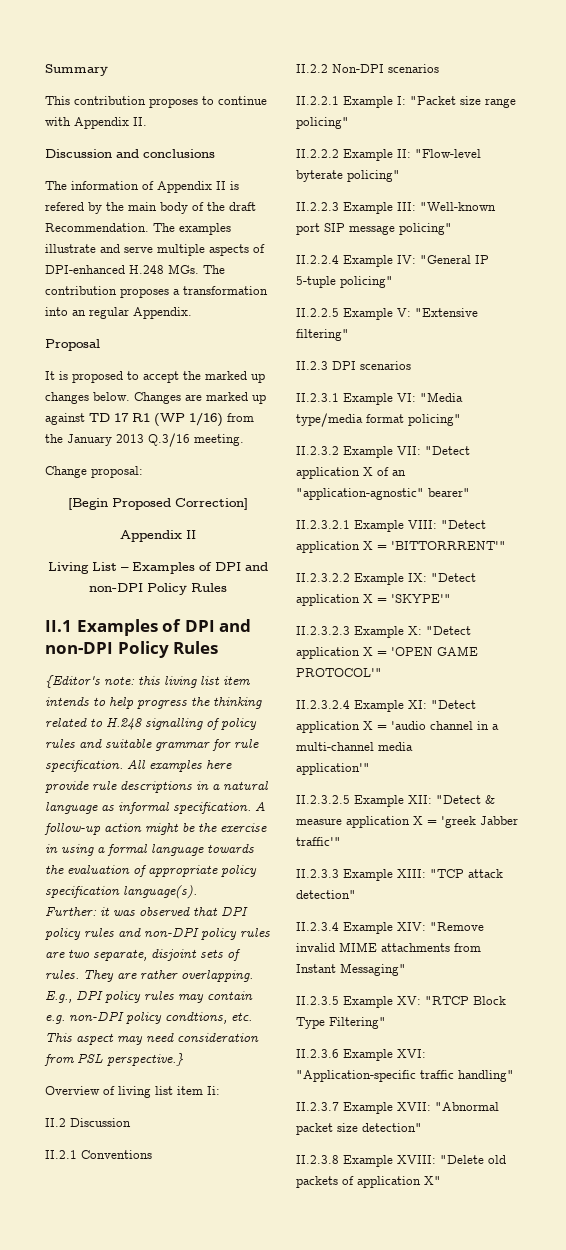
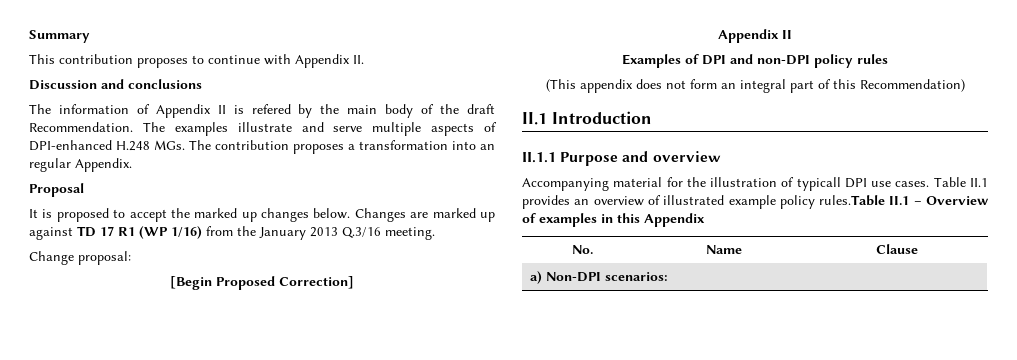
[47,562,268,574] [88,583,227,595] [45,619,252,636] [45,641,219,658] [45,675,250,688] [45,697,262,709] [45,717,257,730] [45,739,259,751] [45,760,232,772] [45,781,269,793] [45,802,265,814] [44,823,267,835] [45,844,254,856] [45,865,257,877] [45,885,197,899] [45,906,248,916] [45,927,270,940] [45,949,241,961] [45,970,253,982] [45,990,253,1003] [45,1011,252,1024] [45,1033,259,1045] [44,1053,183,1066] [45,1086,220,1098] [45,1118,131,1127] [45,1150,152,1159] [296,64,439,73] [296,96,516,108] [296,117,349,129] [296,149,481,161] [296,170,400,182] [296,202,496,214] [296,223,452,235] [296,255,489,267] [296,276,393,288] [296,308,478,320] [296,329,349,341] [296,361,411,370] [296,392,463,405] [296,413,461,427] [296,446,470,458] [296,467,406,479] [296,488,470,500] [296,520,486,532] [296,541,506,553] [296,573,476,585] [296,594,451,606] [296,626,471,638] [296,646,478,659] [296,668,382,677] [296,700,476,712] [296,721,499,733] [296,742,413,751] [296,763,370,775] [296,795,495,807] [296,816,518,828] [296,837,341,846] [296,869,503,881] [296,890,356,899] [296,922,484,934] [296,942,481,952] [296,963,406,976] [296,996,506,1008] [296,1017,386,1029] [296,1049,426,1061] [296,1070,514,1082] [296,1102,499,1114] [296,1123,422,1135] [296,1155,506,1167] [296,1176,441,1188] Living List – Examples of DPI and non-DPI Policy Rules // II.1 Examples of DPI and non-DPI Policy Rules // {Editor's note: this living list item intends to help progress the thinking related to H.248 signalling of policy rules and suitable grammar for rule specification. All examples here provide rule descriptions in a natural language as informal specification. A follow-up action might be the exercise in using a formal language towards the evaluation of appropriate policy specification language(s). // Further: it was observed that DPI policy rules and non-DPI policy rules are two separate, disjoint sets of rules. They are rather overlapping. E.g., DPI policy rules may contain e.g. non-DPI policy condtions, etc. This aspect may need consideration from PSL perspective.} // Overview of living list item Ii: // II.2 Discussion // II.2.1 Conventions // II.2.2 Non-DPI scenarios // II.2.2.1 Example I: "Packet size range policing" // II.2.2.2 Example II: "Flow-level byterate policing" // II.2.2.3 Example III: "Well-known port SIP message policing" // II.2.2.4 Example IV: "General IP 5-tuple policing" // II.2.2.5 Example V: "Extensive filtering" // II.2.3 DPI scenarios // II.2.3.1 Example VI: "Media type/media format policing" // II.2.3.2 Example VII: "Detect application X of an "application-agnostic" bearer" // II.2.3.2.1 Example VIII: "Detect application X = 'BITTORRRENT'" // II.2.3.2.2 Example IX: "Detect application X = 'SKYPE'" // II.2.3.2.3 Example X: "Detect application X = 'OPEN GAME PROTOCOL'" // II.2.3.2.4 Example XI: "Detect application X = 'audio channel in a multi-channel media // application'" // II.2.3.2.5 Example XII: "Detect & measure application X = 'greek Jabber traffic'" // II.2.3.3 Example XIII: "TCP attack detection" // II.2.3.4 Example XIV: "Remove invalid MIME attachments from Instant Messaging" // II.2.3.5 Example XV: "RTCP Block Type Filtering" // II.2.3.6 Example XVI: "Application-specific traffic handling" // II.2.3.7 Example XVII: "Abnormal packet size detection" // II.2.3.8 Example XVIII: "Delete old packets of application X" -> [622,54,888,68] [545,79,965,93] [522,111,652,125] [522,151,721,166] [522,177,988,191] [522,195,989,209] [522,213,705,227] [571,245,593,254] [705,245,742,254] [875,244,918,254] [529,271,668,284] Examples of DPI and non-DPI policy rules // (This appendix does not form an integral part of this Recommendation) // II.1 Introduction // II.1.1 Purpose and overview // Accompanying material for the illustration of typicall DPI use cases. Table II.1 provides an overview of illustrated example policy rules.Table II.1 – Overview of examples in this Appendix // No. | Name | Clause // a) Non-DPI scenarios:

